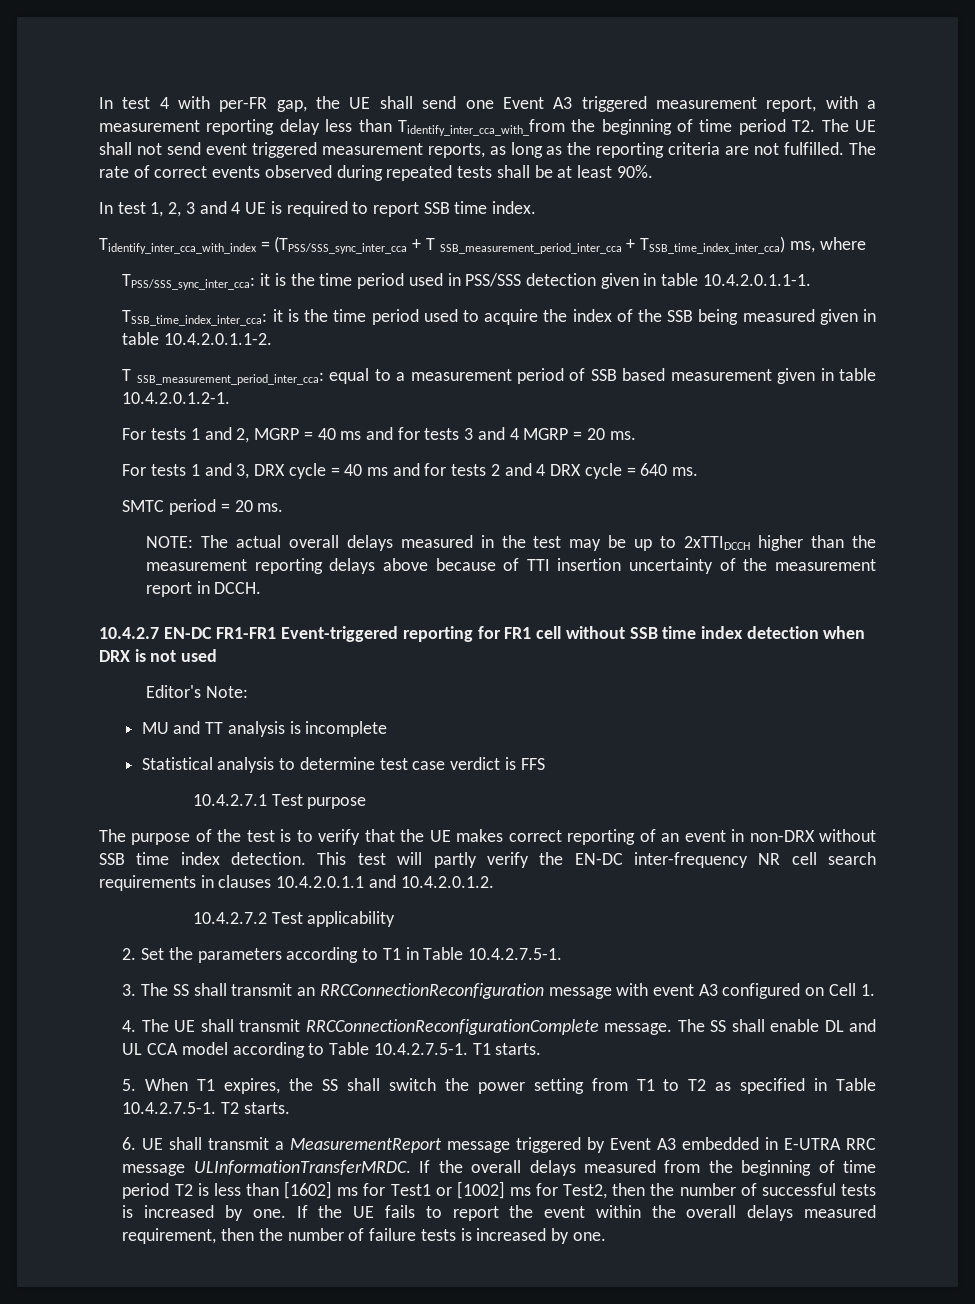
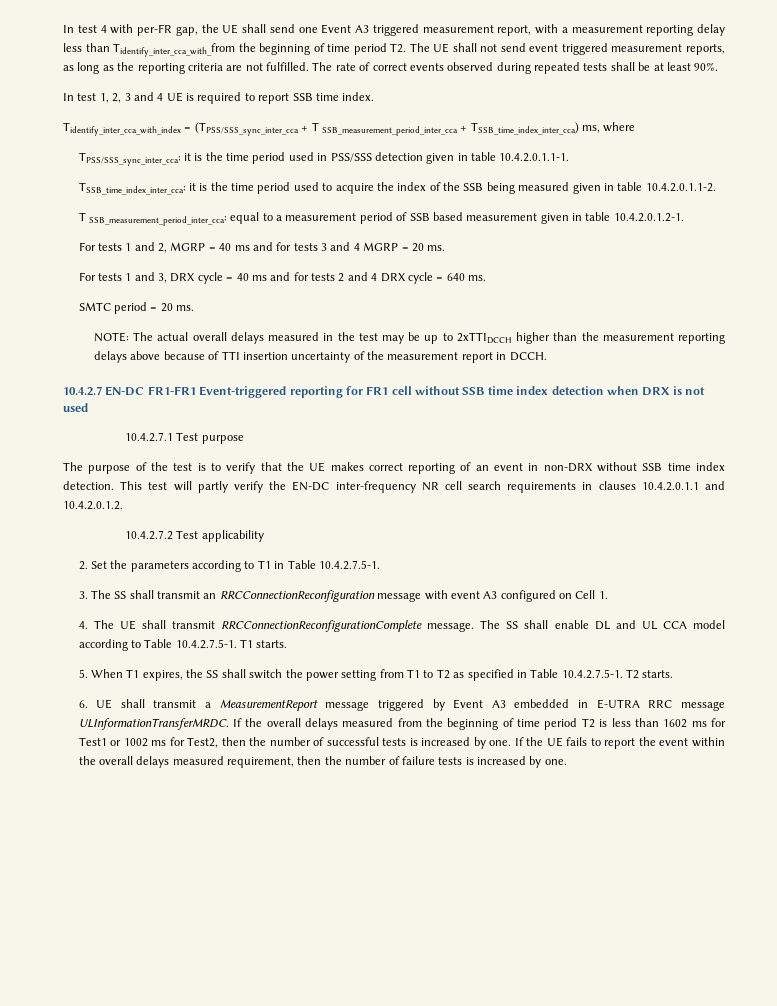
[145,685,248,698] [141,721,388,737] [141,757,545,773] // Editor's Note: // MU and TT analysis is incomplete // Statistical analysis to determine test case verdict is FFS -> (88, 407) none
[284,1181,333,1199] [1602] -> [663,719,688,728] 1602
[456,1181,505,1199] [1002] -> [123,738,148,747] 1002

